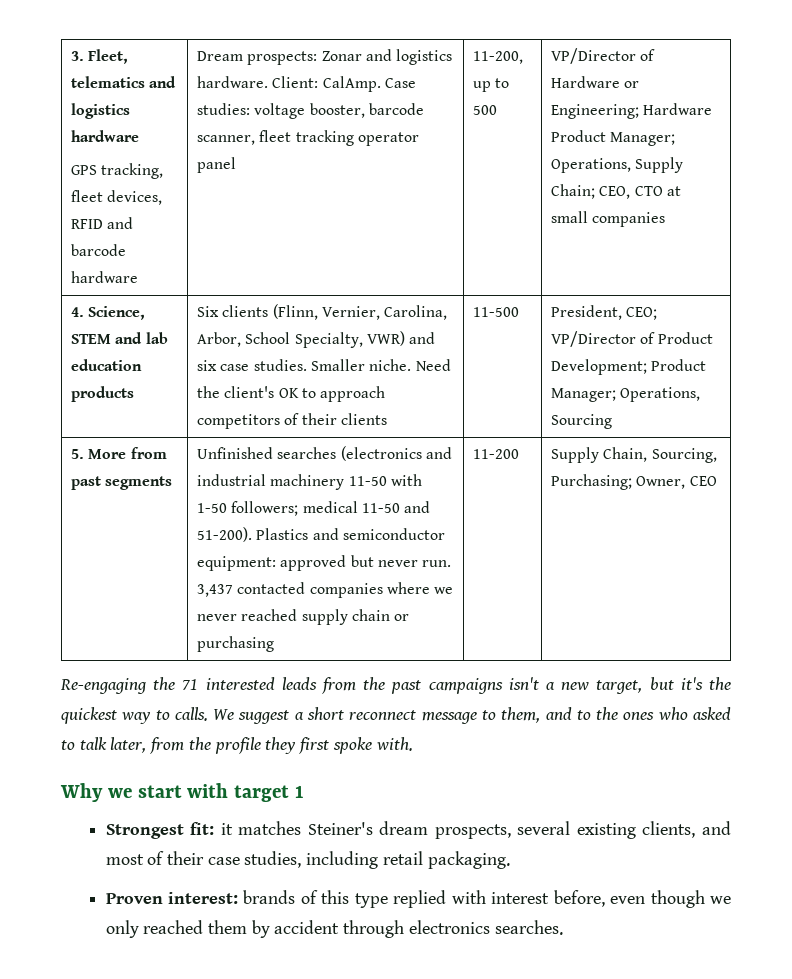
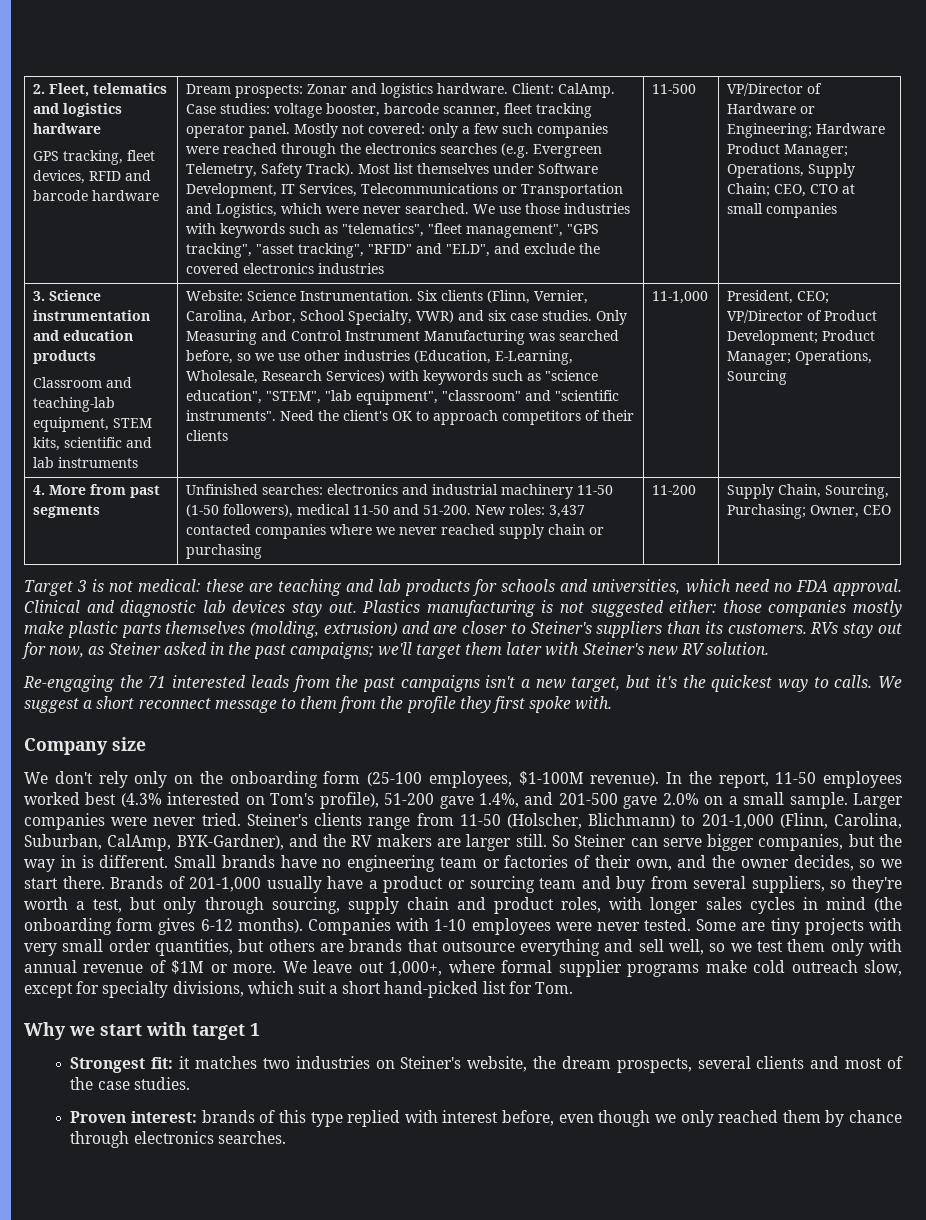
[71,51,85,61] 3. -> [32,84,45,94] 2.
[197,157,237,173] [473,51,524,64] [473,78,510,92] [473,105,498,115] panel | 11-200, up to 500 -> [248,123,608,138] [185,143,602,158] [185,163,598,178] [185,183,623,198] [185,203,630,218] [185,223,599,238] [185,243,600,258] [185,263,384,274] [651,84,696,94] panel. Mostly not covered: only a few such companies were reached through the electronics searches (e.g. Evergreen Telemetry, Safety Track). Most list themselves under Software Development, IT Services, Telecommunications or Transportation and Logistics, which were never searched. We use those industries with keywords such as "telematics", "fleet management", "GPS tracking", "asset tracking", "RFID" and "ELD", and exclude the covered electronics industries | 11-500
[71,306,146,320] [71,332,168,344] [71,359,143,371] [71,386,135,402] 4. Science, STEM and lab education products | -> [32,290,101,301] [32,310,150,321] [32,330,133,341] [32,350,96,364] [32,377,132,388] [32,397,115,412] [32,417,152,432] [32,437,152,451] [32,457,138,468] [185,290,413,301] 3. Science instrumentation and education products // Classroom and teaching-lab equipment, STEM kits, scientific and lab instruments | Website: Science Instrumentation.
[311,359,412,371] Smaller niche. -> [595,310,627,325] [185,330,619,345] [185,350,573,365] [185,370,598,385] [185,390,619,405] [185,410,276,421] Only Measuring and Control Instrument Manufacturing was searched before, so we use other industries (Education, E-Learning, Wholesale, Research Services) with keywords such as "science education", "STEM", "lab equipment", "classroom" and "scientific instruments".
[473,307,520,317] 11-500 -> [651,291,708,304] 11-1,000
[71,449,85,459] 5. -> [32,485,45,495] 4.
[277,446,422,461] searches (electronics -> [261,484,398,495] searches: electronics
[391,474,423,486] [197,501,431,516] [197,527,446,542] [197,555,452,571] with 1-50 followers; medical 11-50 and 51-200). Plastics and semiconductor equipment: approved but never run. -> [185,504,545,518] (1-50 followers), medical 11-50 and 51-200. New roles:
(717, 481) none -> [24,579,902,596] [24,600,903,617] [24,621,902,638] [21,642,770,659] // Target 3 is not medical: these are teaching and lab products for schools and universities, which need no FDA approval. Clinical and diagnostic lab devices stay out. Plastics manufacturing is not suggested either: those companies mostly make plastic parts themselves (molding, extrusion) and are closer to Steiner's suppliers than its customers. RVs stay out for now, as Steiner asked in the past campaigns; we'll target them later with Steiner's new RV solution.
[501,707,731,723] [61,737,147,753] them, and to the ones who asked to talk later, -> [300,696,338,709] them
(413, 744) none -> [24,737,146,755] [24,771,902,788] [24,792,904,809] [24,813,902,830] [24,834,902,851] [24,855,902,872] [24,876,902,893] [24,897,902,914] [24,918,902,935] [24,939,902,956] [24,960,903,977] [24,981,574,998] // Company size // We don't rely only on the onboarding form (25-100 employees, $1-100M revenue). In the report, 11-50 employees worked best (4.3% interested on Tom's profile), 51-200 gave 1.4%, and 201-500 gave 2.0% on a small sample. Larger companies were never tried. Steiner's clients range from 11-50 (Holscher, Blichmann) to 201-1,000 (Flinn, Carolina, Suburban, CalAmp, BYK-Gardner), and the RV makers are larger still. So Steiner can serve bigger companies, but the way in is different. Small brands have no engineering team or factories of their own, and the owner decides, so we start there. Brands of 201-1,000 usually have a product or sourcing team and buy from several suppliers, so they're worth a test, but only through sourcing, supply chain and product roles, with longer sales cycles in mind (the onboarding form gives 6-12 months). Companies with 1-10 employees were never tested. Some are tiny projects with very small order quantities, but others are brands that outsource everything and sell well, so we test them only with annual revenue of $1M or more. We leave out 1,000+, where formal supplier programs make cold outreach slow, except for specialty divisions, which suit a short hand-picked list for Tom.
[307,822,373,835] Steiner's -> [262,1056,557,1072] two industries on Steiner's website, the
[576,821,696,839] existing clients, -> [756,1056,805,1069] clients
[166,851,510,869] their case studies, including retail packaging. -> [70,1077,190,1090] the case studies.
[274,920,340,934] accident -> [848,1110,902,1123] chance

